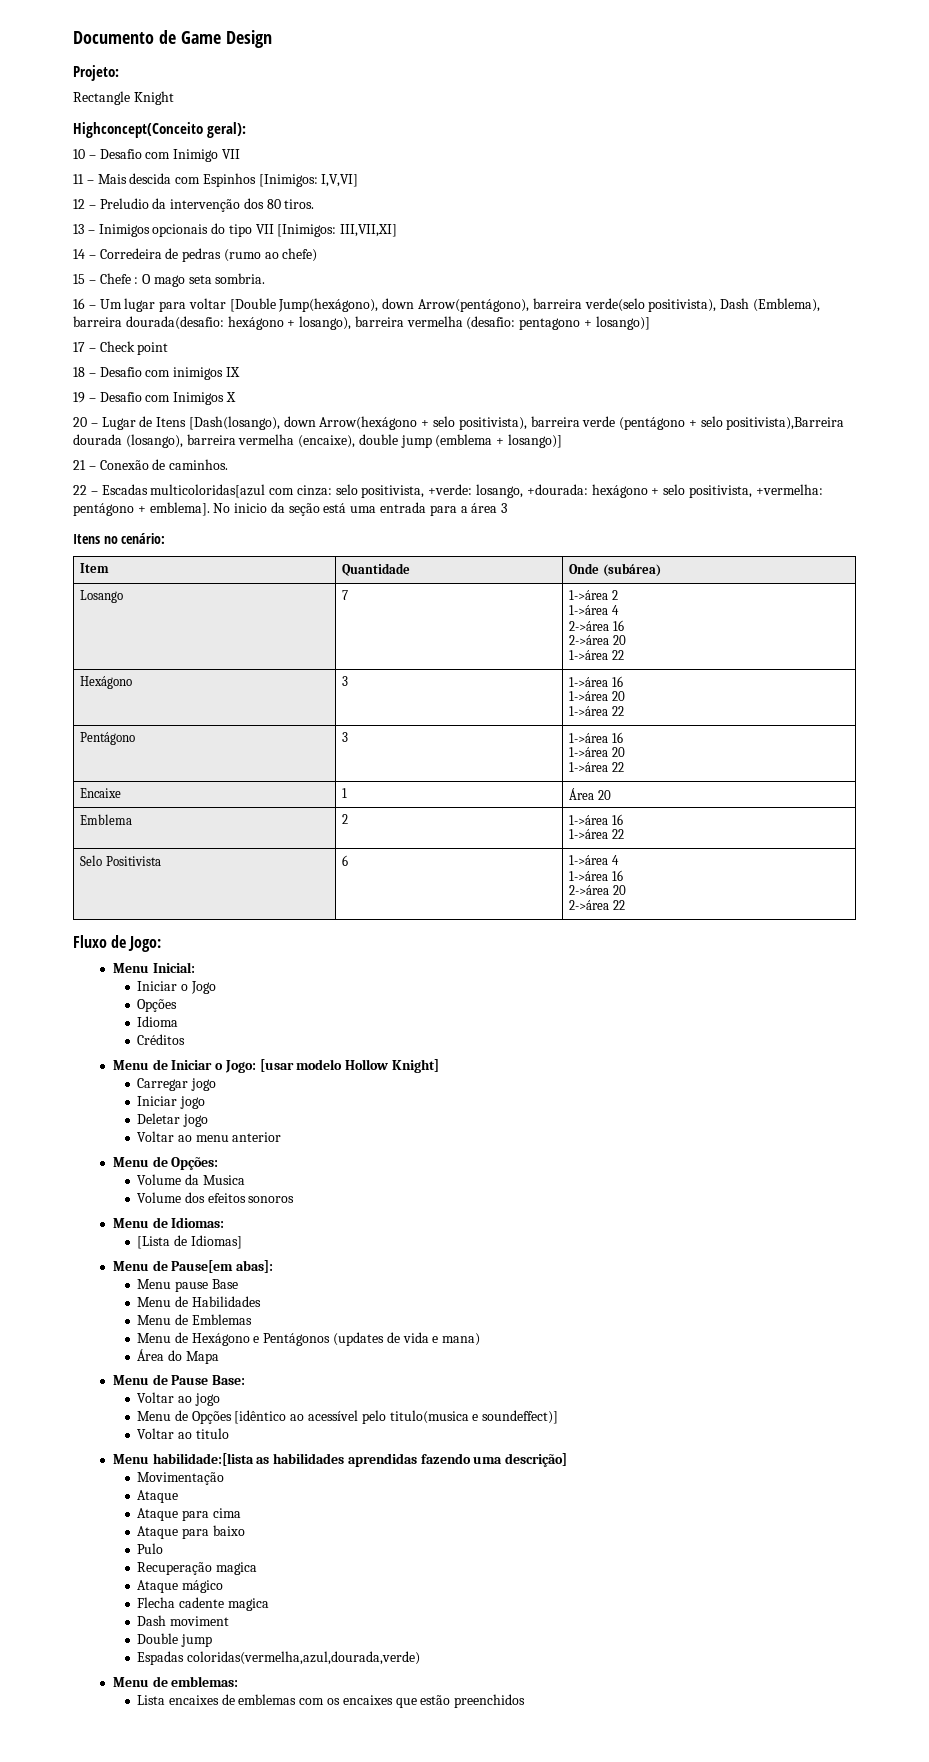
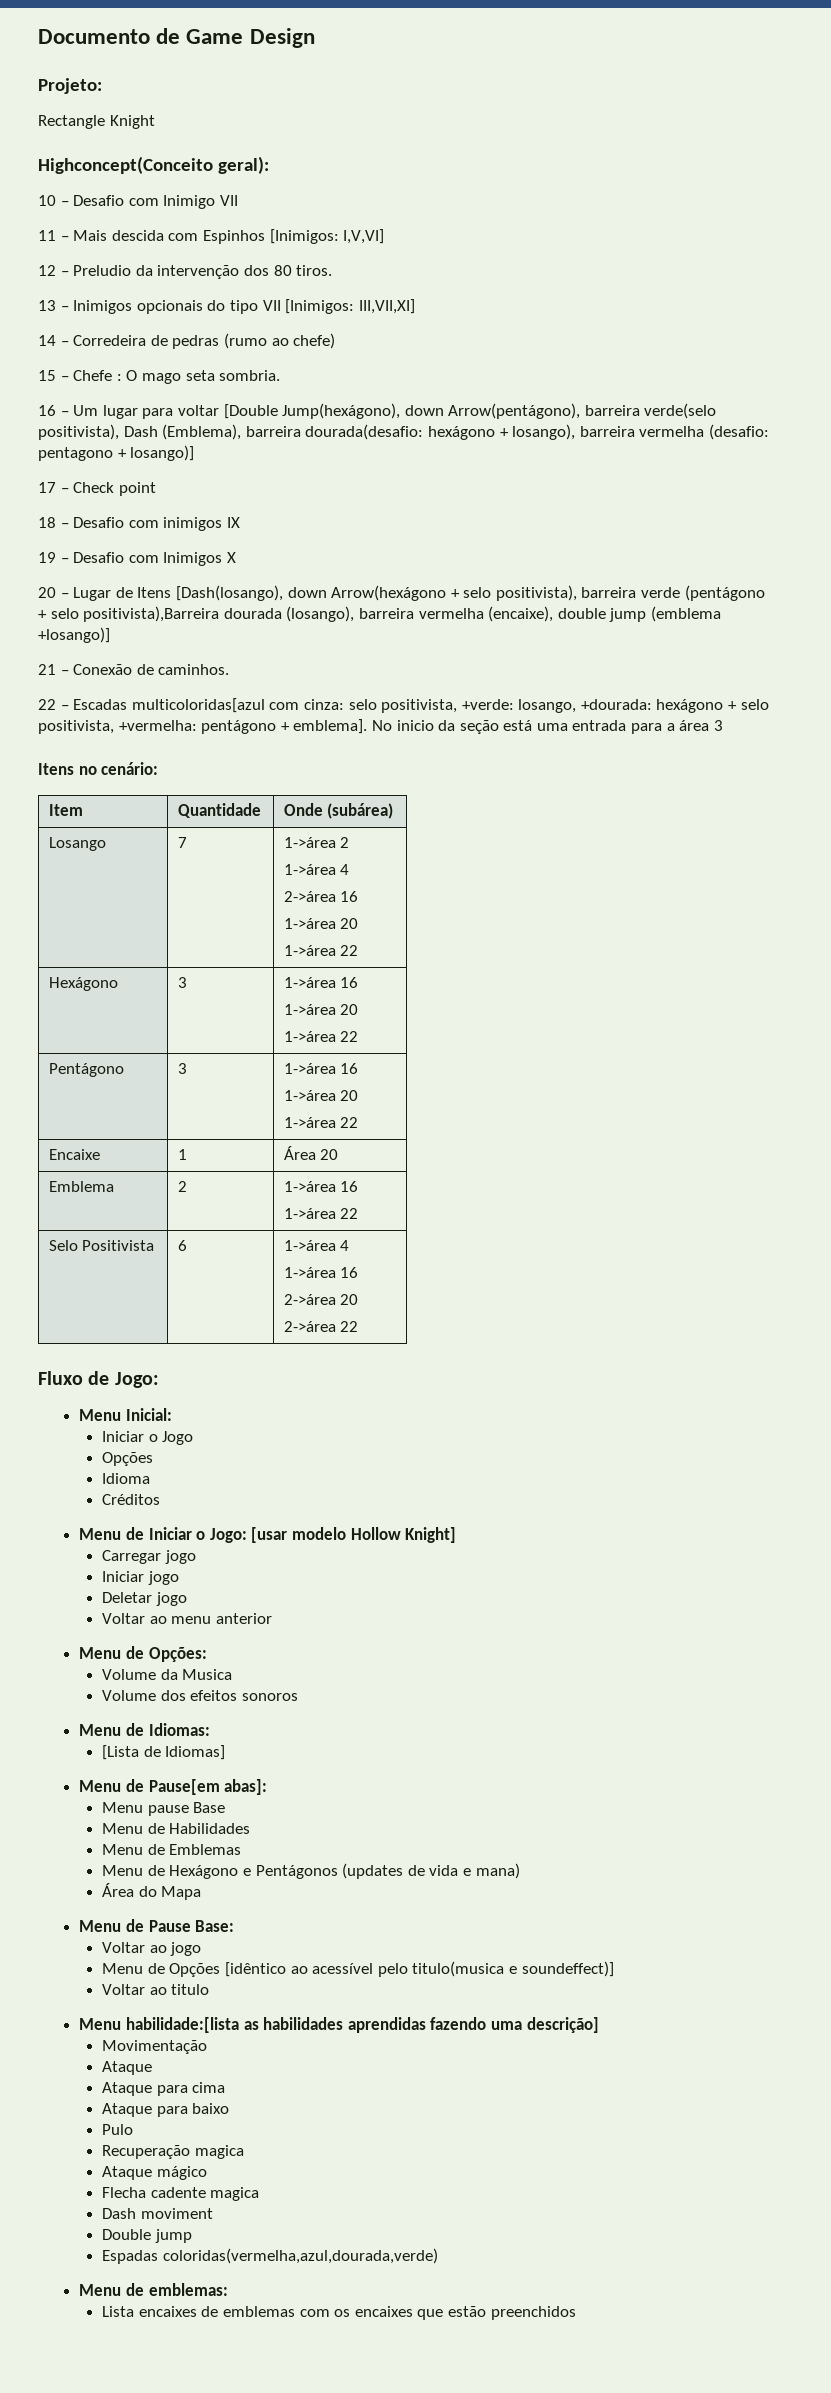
[496,434,563,448] + losango)] -> [38,627,110,643] +losango)]
[569,635,610,645] 2->área -> [283,918,336,929] 1->área

